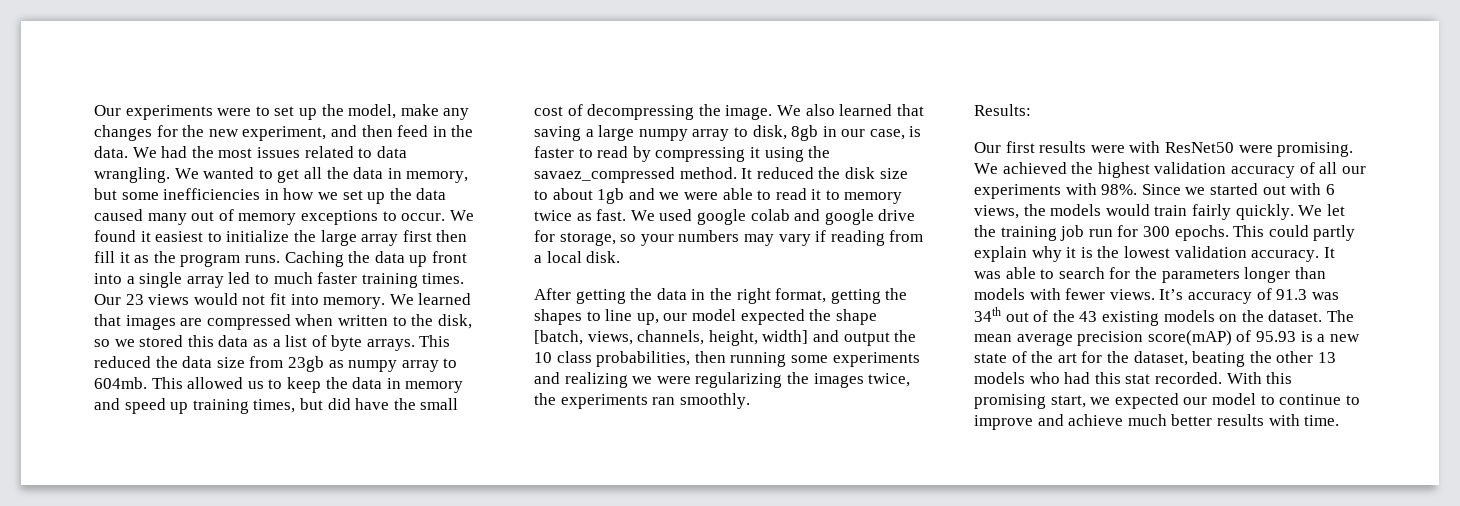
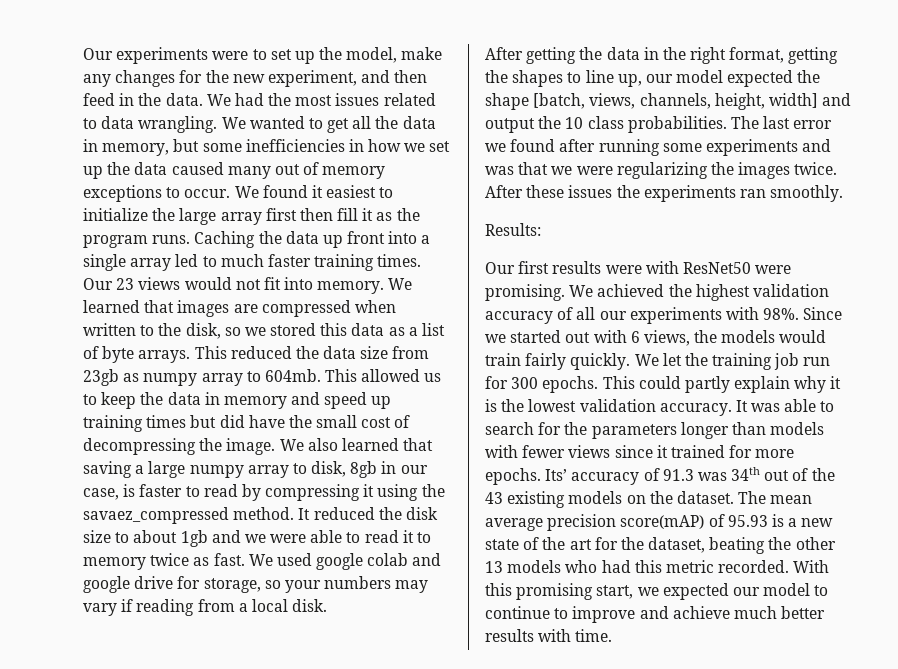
[253,399,296,413] times, -> [146,415,187,428] times
[596,351,726,367] probabilities, then -> [627,116,833,133] [485,139,596,152] probabilities. The last error we found after
[564,372,628,388] realizing -> [485,162,549,175] was that
[868,373,911,387] twice, -> [794,162,838,175] [485,185,613,198] twice. After these issues
[1109,289,1184,300] views. It’s -> [568,445,795,458] [485,468,568,485] views since it trained for more epochs. Its’
[1125,374,1151,384] stat -> [665,560,714,573] metric

